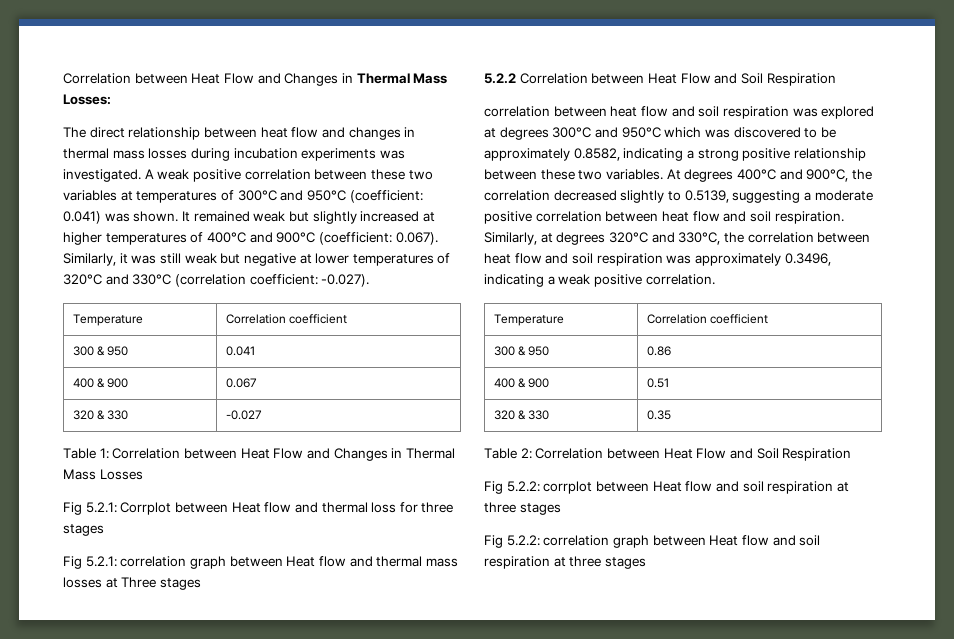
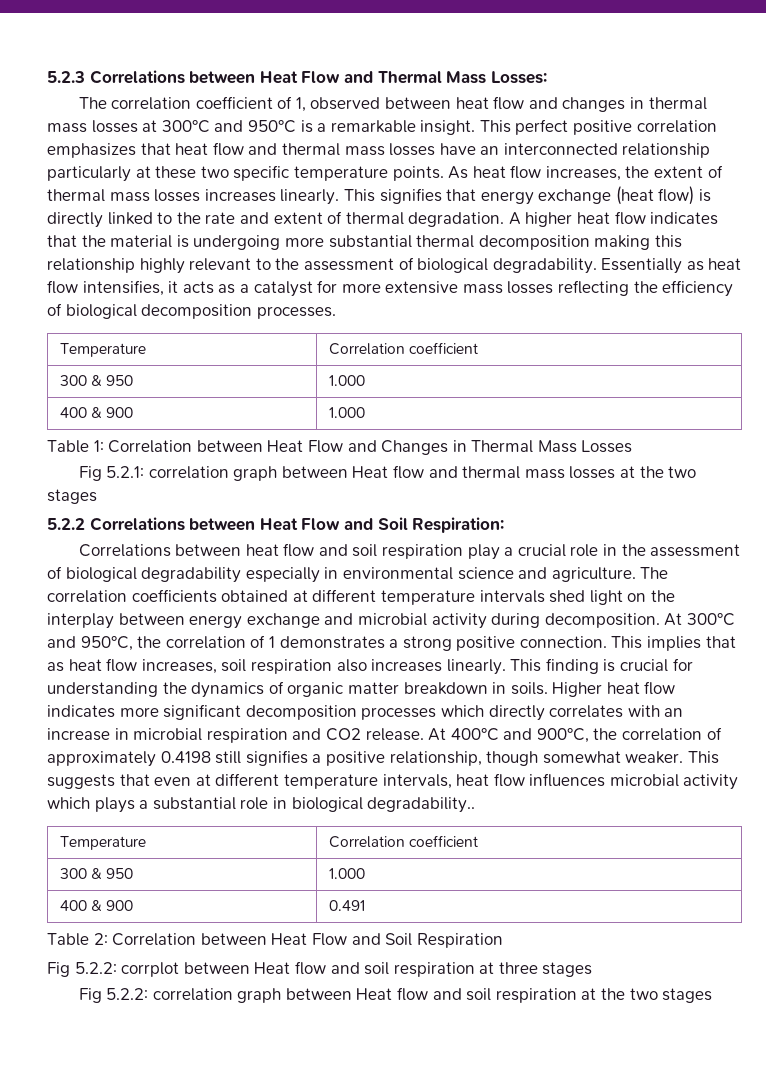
[63,73,353,86] Correlation between Heat Flow and Changes in -> [47,70,373,84] 5.2.3 Correlations between Heat Flow and
[89,127,201,140] direct relationship -> [111,96,381,112] correlation coefficient of 1, observed
[190,148,405,161] [63,169,433,182] [63,190,423,203] [63,211,435,224] [63,232,438,245] [63,253,451,266] [63,274,370,287] [72,314,143,326] [225,314,347,324] [72,346,129,356] [225,346,255,356] [72,378,129,388] [225,378,257,388] [72,410,129,420] [225,410,262,420] during incubation experiments was investigated. A weak positive correlation between these two variables at temperatures of 300°C and 950°C (coefficient: 0.041) was shown. It remained weak but slightly increased at higher temperatures of 400°C and 900°C (coefficient: 0.067). Similarly, it was still weak but negative at lower temperatures of 320°C and 330°C (correlation coefficient: -0.027). // Temperature | Correlation coefficient // 300 & 950 | 0.041 // 400 & 900 | 0.067 // 320 & 330 | -0.027 -> [142,119,717,135] [47,142,711,158] [47,165,723,182] [47,186,712,205] [47,211,719,228] [47,235,682,250] [47,257,742,274] [47,280,734,297] [47,303,336,319] [59,343,146,357] [328,342,479,355] [59,375,134,386] [328,375,365,386] [59,407,134,418] [328,407,365,418] at 300°C and 950°C is a remarkable insight. This perfect positive correlation emphasizes that heat flow and thermal mass losses have an interconnected relationship particularly at these two specific temperature points. As heat flow increases, the extent of thermal mass losses increases linearly. This signifies that energy exchange (heat flow) is directly linked to the rate and extent of thermal degradation. A higher heat flow indicates that the material is undergoing more substantial thermal decomposition making this relationship highly relevant to the assessment of biological degradability. Essentially as heat flow intensifies, it acts as a catalyst for more extensive mass losses reflecting the efficiency of biological decomposition processes. // Temperature | Correlation coefficient // 300 & 950 | 1.000 // 400 & 900 | 1.000
[63,502,454,515] [63,524,104,536] // Fig 5.2.1: Corrplot between Heat flow and thermal loss for three stages -> (633, 446) none
[121,577,157,588] Three -> [639,466,697,478] the two
[519,73,836,86] [484,106,875,119] [484,127,836,140] [484,148,866,161] [484,169,734,182] Correlation between Heat Flow and Soil Respiration // correlation between heat flow and soil respiration was explored at degrees 300°C and 950°C which was discovered to be approximately 0.8582, indicating a strong positive relationship between these two variables. At degrees -> [89,517,505,533] [78,543,741,560] [47,566,669,583] [47,589,675,605] [47,613,735,629] [47,635,736,651] [47,658,693,675] [47,681,676,698] [47,704,684,721] [47,728,447,743] Correlations between Heat Flow and Soil Respiration: // Correlations between heat flow and soil respiration play a crucial role in the assessment of biological degradability especially in environmental science and agriculture. The correlation coefficients obtained at different temperature intervals shed light on the interplay between energy exchange and microbial activity during decomposition. At 300°C and 950°C, the correlation of 1 demonstrates a strong positive connection. This implies that as heat flow increases, soil respiration also increases linearly. This finding is crucial for understanding the dynamics of organic matter breakdown in soils. Higher heat flow indicates more significant decomposition processes which directly correlates with an increase in microbial respiration and CO2 release. At
[553,190,873,203] [484,211,844,224] [484,232,871,245] [484,253,831,266] [484,274,715,287] [493,314,564,326] [646,314,768,324] [493,346,550,356] [646,346,671,356] [493,378,550,388] [646,378,669,388] [493,410,550,420] [646,410,671,420] decreased slightly to 0.5139, suggesting a moderate positive correlation between heat flow and soil respiration. Similarly, at degrees 320°C and 330°C, the correlation between heat flow and soil respiration was approximately 0.3496, indicating a weak positive correlation. // Temperature | Correlation coefficient // 300 & 950 | 0.86 // 400 & 900 | 0.51 // 320 & 330 | 0.35 -> [706,727,722,740] [47,750,719,767] [47,773,739,790] [47,797,476,813] [59,836,146,850] [328,835,479,848] [59,868,134,879] [328,868,365,879] [59,900,134,911] [328,900,365,911] of approximately 0.4198 still signifies a positive relationship, though somewhat weaker. This suggests that even at different temperature intervals, heat flow influences microbial activity which plays a substantial role in biological degradability.. // Temperature | Correlation coefficient // 300 & 950 | 1.000 // 400 & 900 | 0.491
[569,556,602,567] three -> [601,988,658,1000] the two

